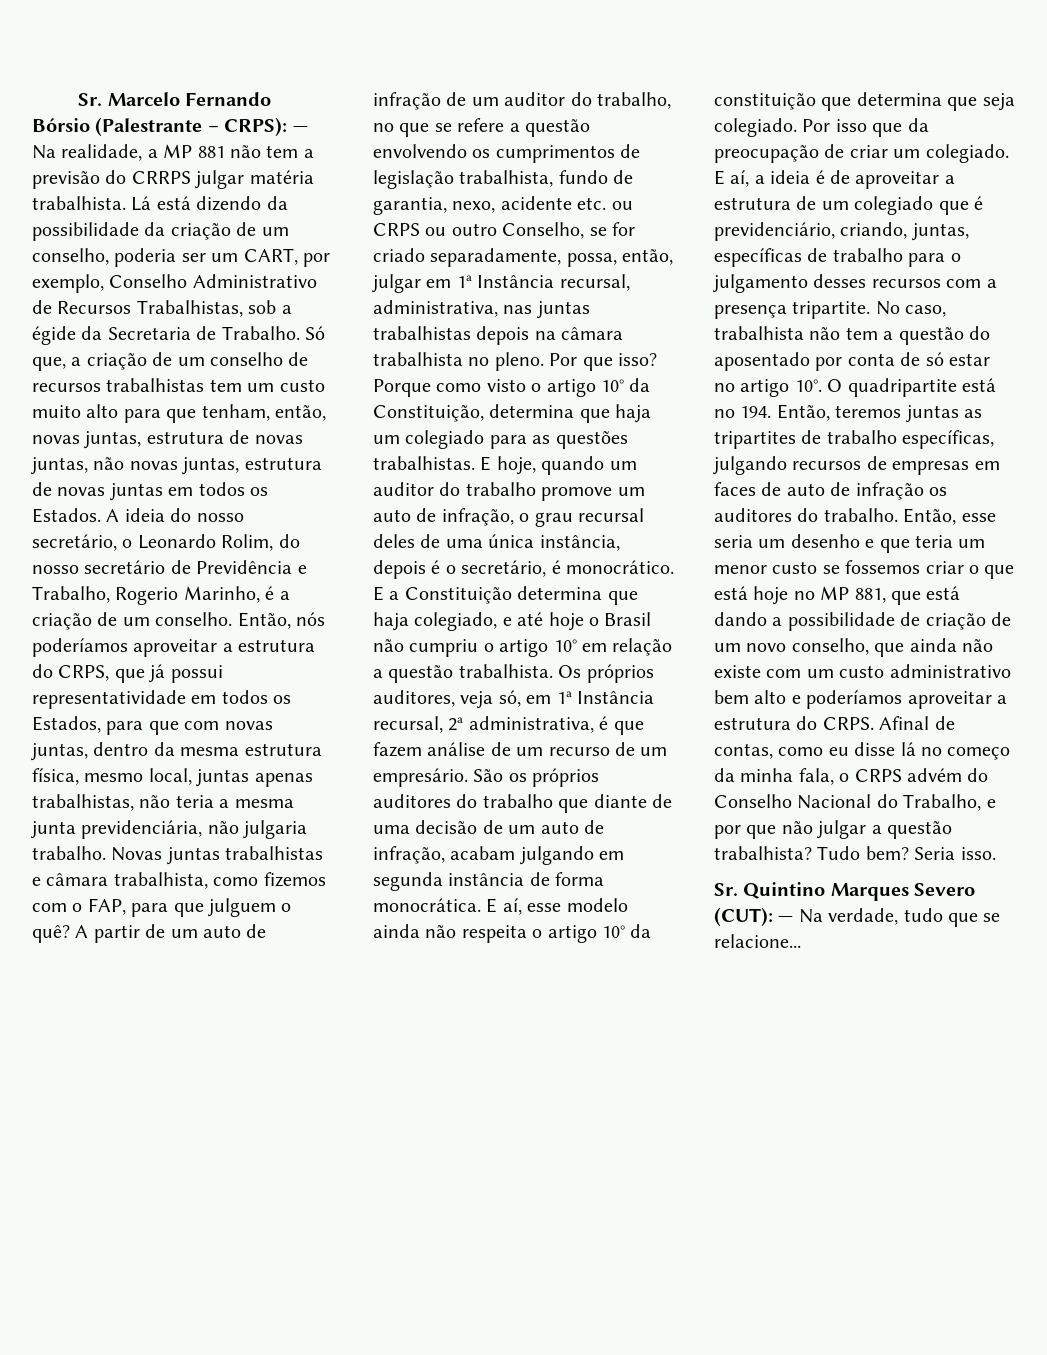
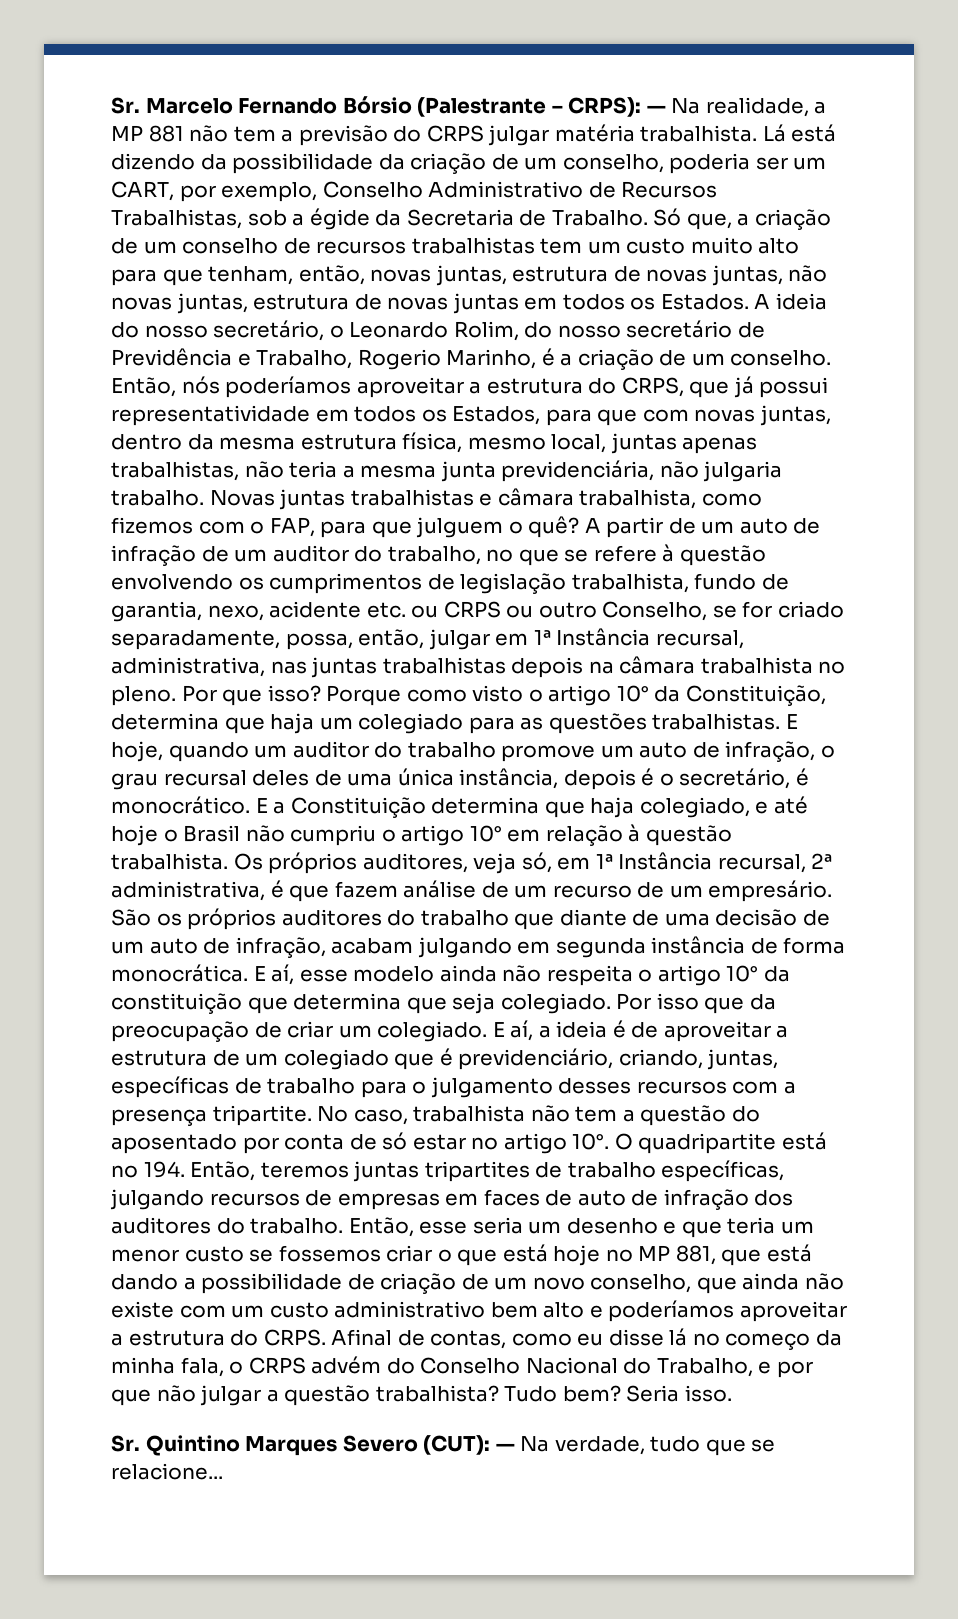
[131,171,191,184] CRRPS -> [426,125,484,142] CRPS
[509,123,520,132] a -> [662,544,675,562] à
[373,669,383,678] a -> [628,824,641,842] à
[964,409,982,418] as -> (420, 1171) none
[929,487,947,496] os -> [754,1190,794,1206] dos

